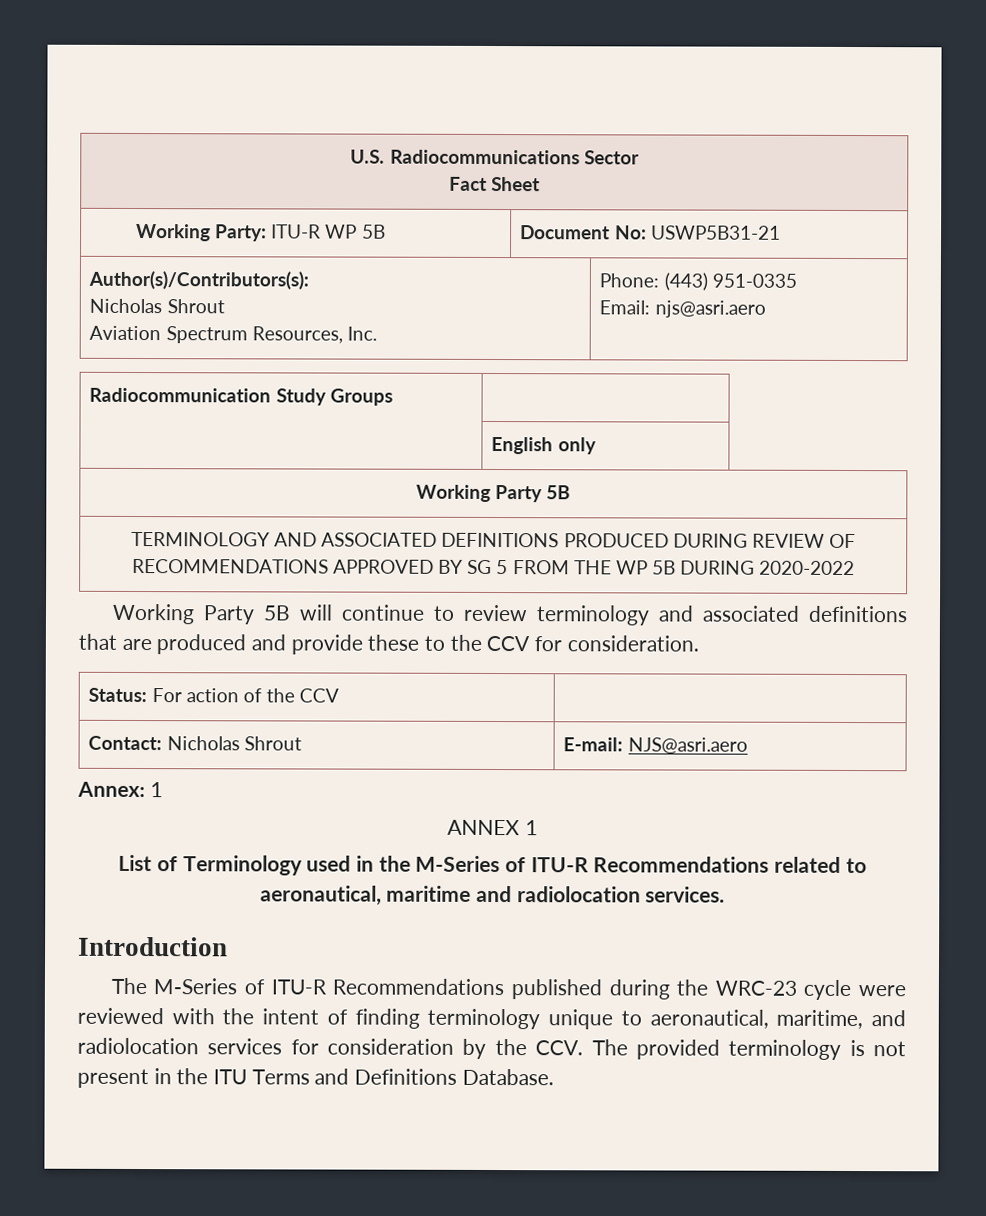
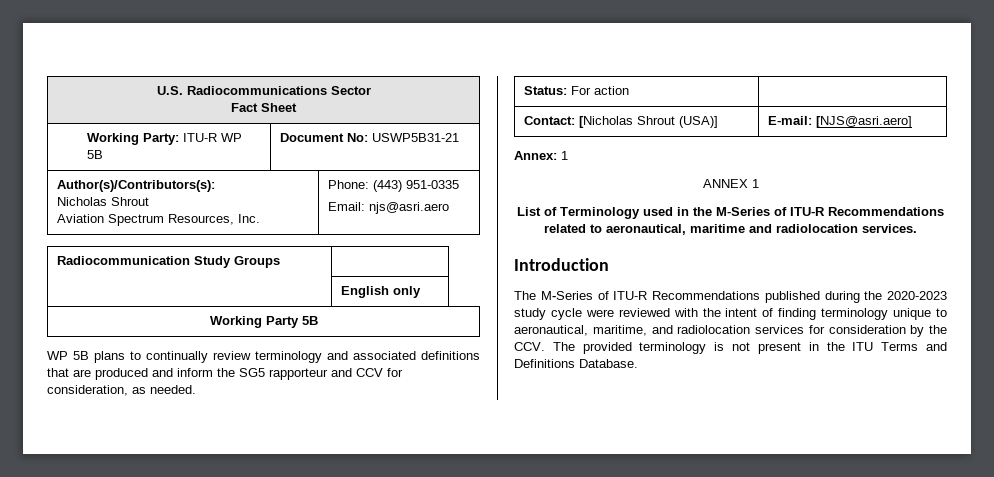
[131,531,856,549] [131,558,856,576] [111,603,455,625] // TERMINOLOGY AND ASSOCIATED DEFINITIONS PRODUCED DURING REVIEW OF RECOMMENDATIONS APPROVED BY SG 5 FROM THE WP 5B DURING 2020-2022 // Working Party 5B will continue to -> [47,351,208,363] // WP 5B plans to continually
[290,634,699,655] provide these to the CCV for consideration. -> [177,368,403,380] [47,385,196,396] inform the SG5 rapporteur and CCV for consideration, as needed.
[242,688,340,703] of the CCV -> (630, 90) none
[166,736,302,751] Nicholas Shrout -> [579,116,719,128] [Nicholas Shrout (USA)]
[627,737,748,754] NJS@asri.aero -> [816,116,913,128] [NJS@asri.aero]
[714,980,797,996] WRC-23 -> [887,291,947,300] [514,308,546,320] 2020-2023 study

